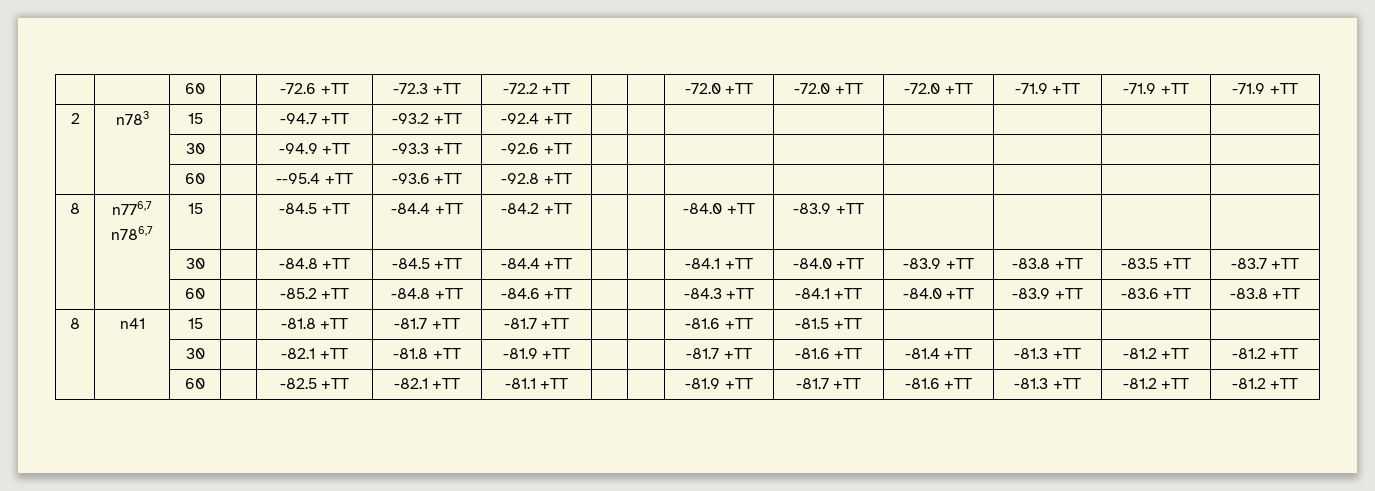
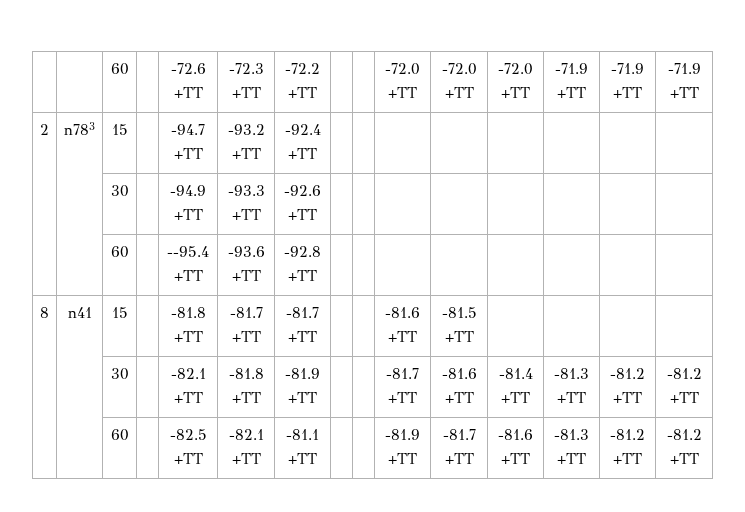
[70,203,80,214] [112,201,152,215] [111,226,153,240] [187,203,203,214] [279,203,350,214] [391,203,463,214] [501,203,572,214] [683,203,755,214] [793,203,864,214] [185,258,205,269] [278,258,351,269] [391,258,463,269] [500,258,573,269] [685,258,753,269] [792,258,865,269] [903,258,974,269] [1012,258,1083,269] [1121,258,1191,269] [1230,258,1300,269] [185,288,205,299] [279,288,350,299] [391,288,463,299] [500,288,573,299] [683,288,755,299] [794,288,863,299] [902,288,975,299] [1012,288,1083,299] [1120,288,1192,299] [1229,288,1301,299] // 8 | n776,7 // n786,7 | 15 | | -84.5 +TT | -84.4 +TT | -84.2 +TT | | | -84.0 +TT | -83.9 +TT | | | | // | | 30 | | -84.8 +TT | -84.5 +TT | -84.4 +TT | | | -84.1 +TT | -84.0 +TT | -83.9 +TT | -83.8 +TT | -83.5 +TT | -83.7 +TT // | | 60 | | -85.2 +TT | -84.8 +TT | -84.6 +TT | | | -84.3 +TT | -84.1 +TT | -84.0 +TT | -83.9 +TT | -83.6 +TT | -83.8 +TT -> (317, 275) none

